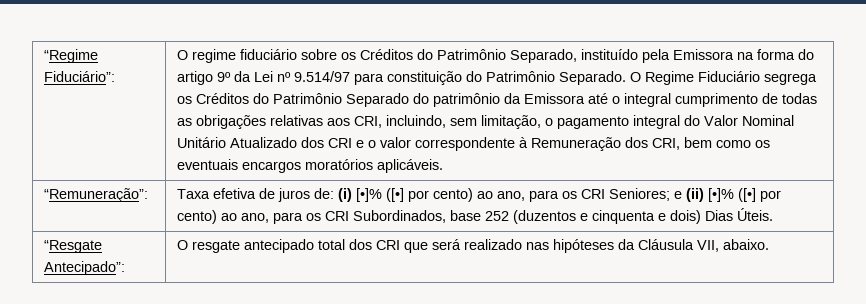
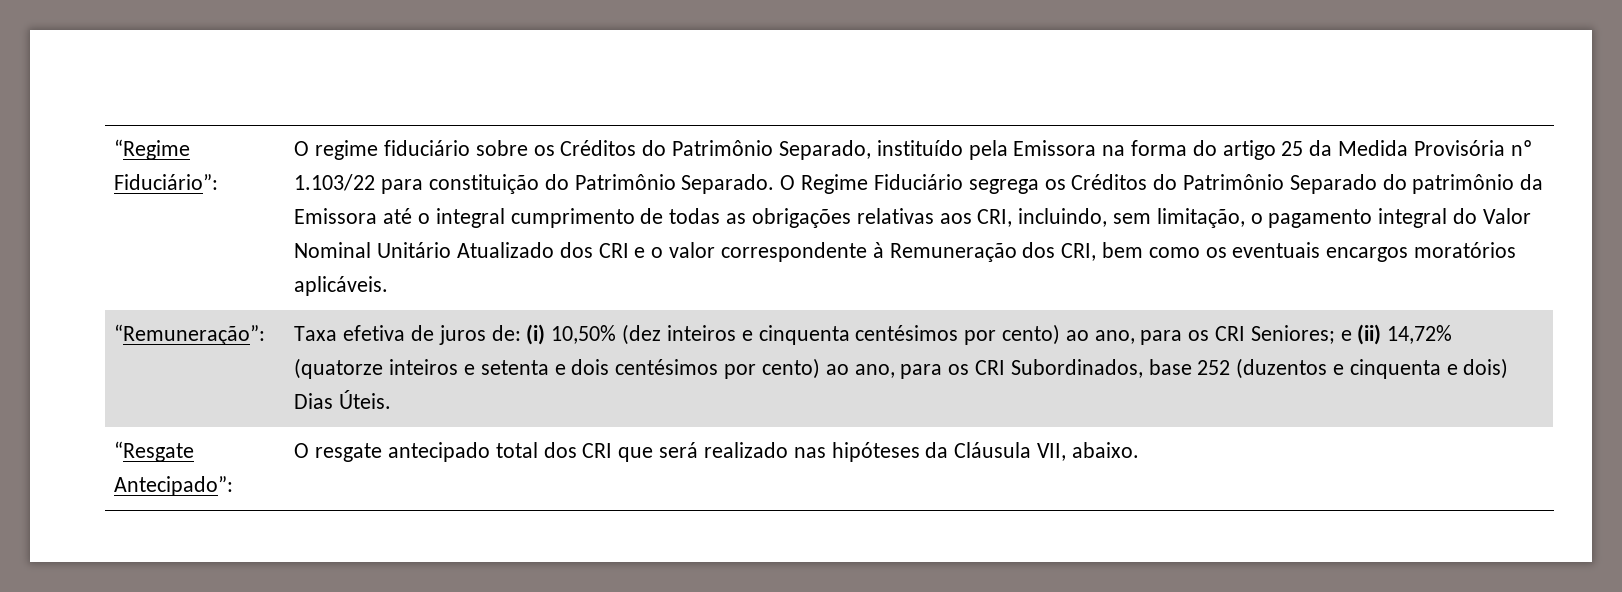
[217,71,351,82] 9º da Lei nº 9.514/97 -> [1281,140,1532,156] [294,174,376,191] 25 da Medida Provisória nº 1.103/22
[356,188,405,202] [•]% ([•] -> [551,324,959,345] 10,50% (dez inteiros e cinquenta centésimos
[708,188,757,202] [•]% ([•] -> [1387,325,1453,344] [294,358,719,379] 14,72% (quatorze inteiros e setenta e dois centésimos

